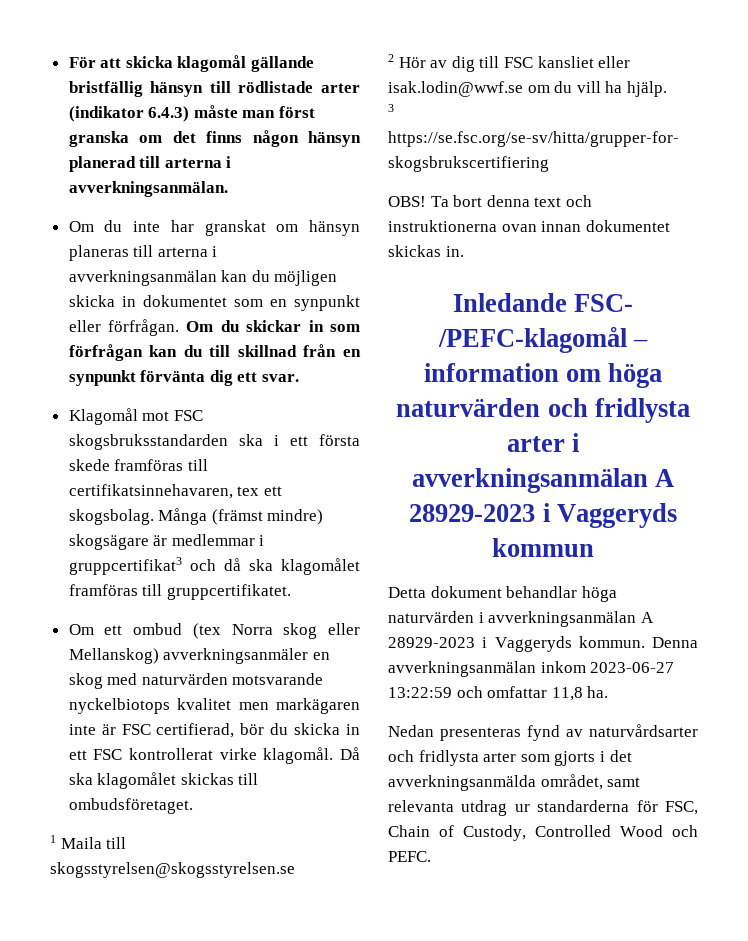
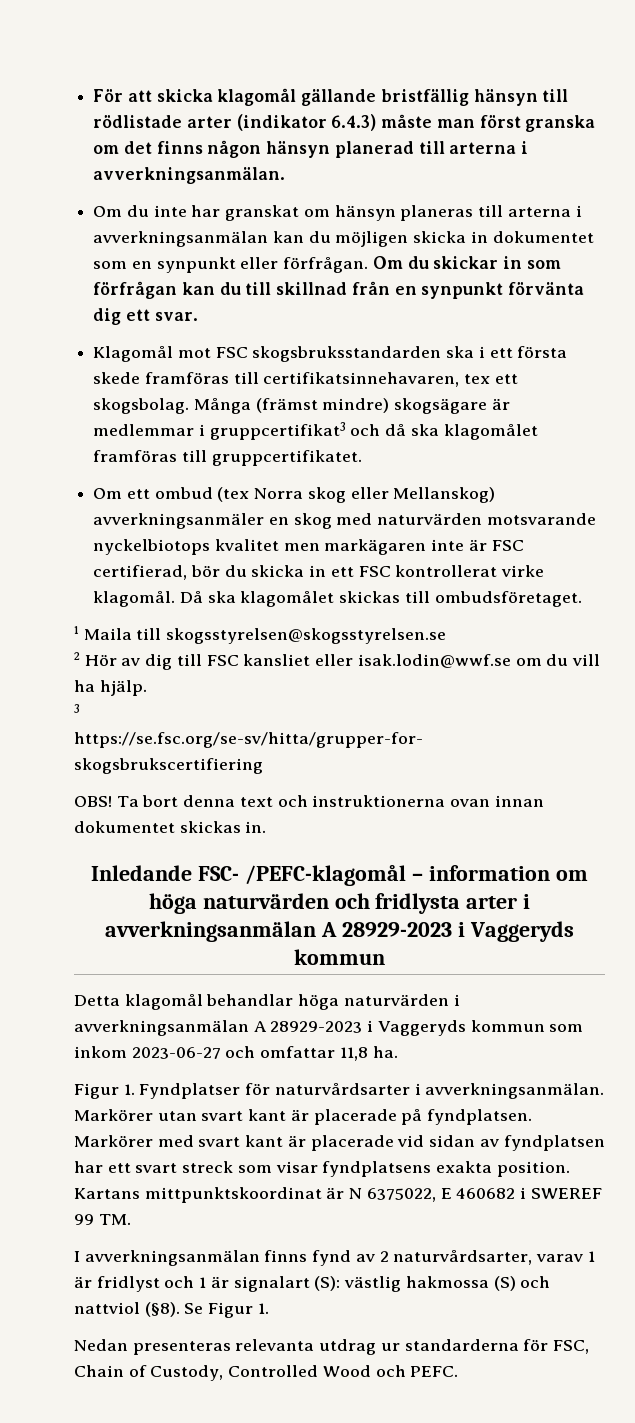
[430,586,502,598] dokument -> [124,994,203,1010] klagomål
[578,636,698,648] [388,661,536,677] kommun. Denna avverkningsanmälan -> [470,1020,584,1032] kommun som
[388,687,452,698] 13:22:59 -> (221, 1053) none
[388,724,698,741] [388,750,632,766] [388,774,641,791] Nedan presenteras fynd av naturvårdsarter och fridlysta arter som gjorts i det avverkningsanmälda området, samt -> [74,1083,605,1099] [74,1109,533,1125] [74,1135,605,1151] [74,1161,570,1177] [74,1187,602,1203] [74,1214,131,1225] [74,1250,595,1266] [74,1276,551,1292] [74,1302,269,1318] [74,1339,231,1355] Figur 1. Fyndplatser för naturvårdsarter i avverkningsanmälan. Markörer utan svart kant är placerade på fyndplatsen. Markörer med svart kant är placerade vid sidan av fyndplatsen har ett svart streck som visar fyndplatsens exakta position. Kartans mittpunktskoordinat är N 6375022, E 460682 i SWEREF 99 TM. // I avverkningsanmälan finns fynd av 2 naturvårdsarter, varav 1 är fridlyst och 1 är signalart (S): västlig hakmossa (S) och nattviol (§8). Se Figur 1. // Nedan presenteras

